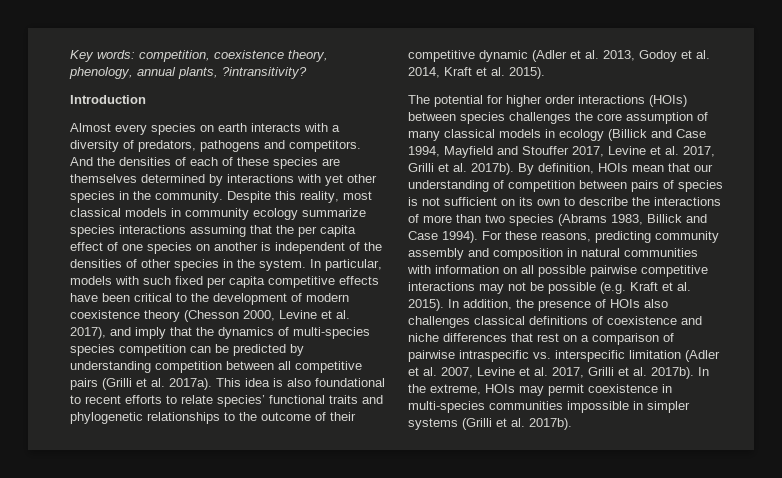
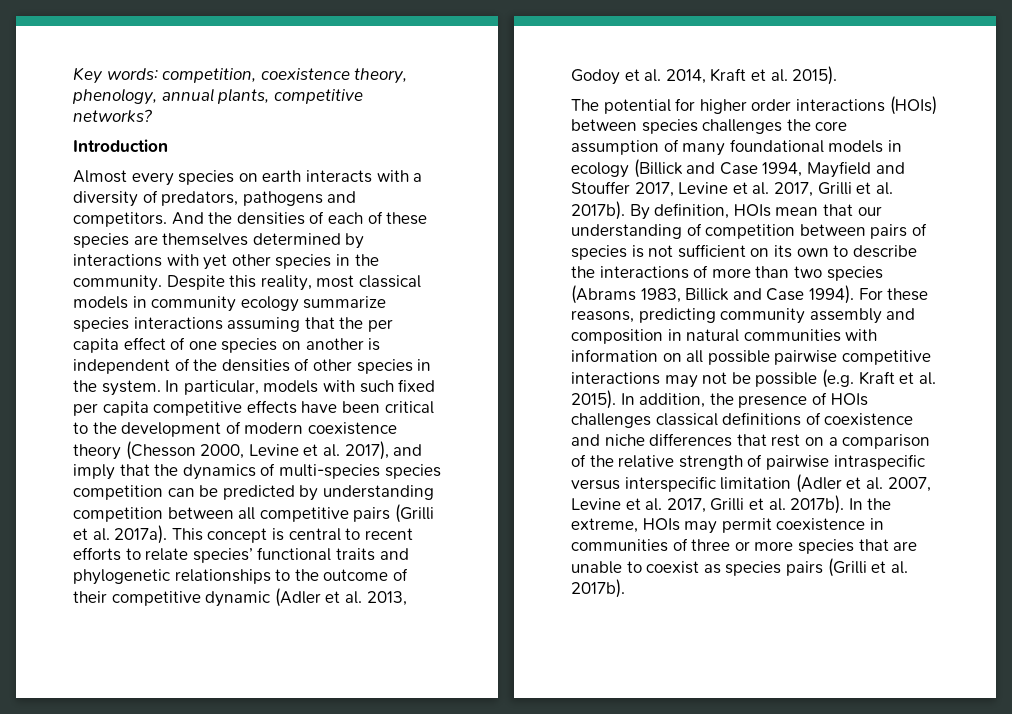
[222,67,307,79] ?intransitivity? -> [273,89,363,104] [73,109,152,122] competitive networks?
[245,378,385,387] idea is also foundational -> [207,528,341,543] concept is central
[444,129,495,138] classical -> [729,139,824,153] foundational
[644,299,668,308] also -> (868, 399) none
(674, 337) none -> [589,454,763,470] the relative strength of
[533,352,551,359] vs. -> [571,479,620,490] versus
[408,401,690,413] [408,418,458,430] multi-species communities impossible in simpler systems -> [571,538,918,554] [571,561,823,576] communities of three or more species that are unable to coexist as species pairs

